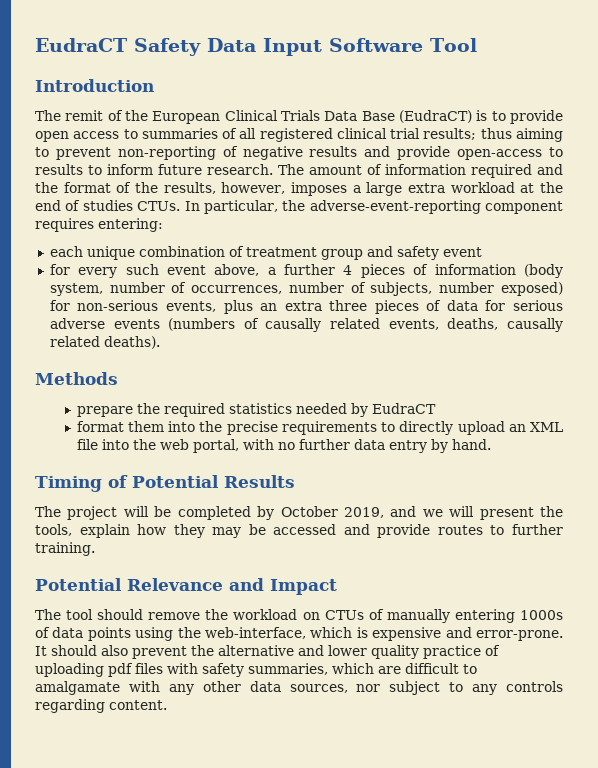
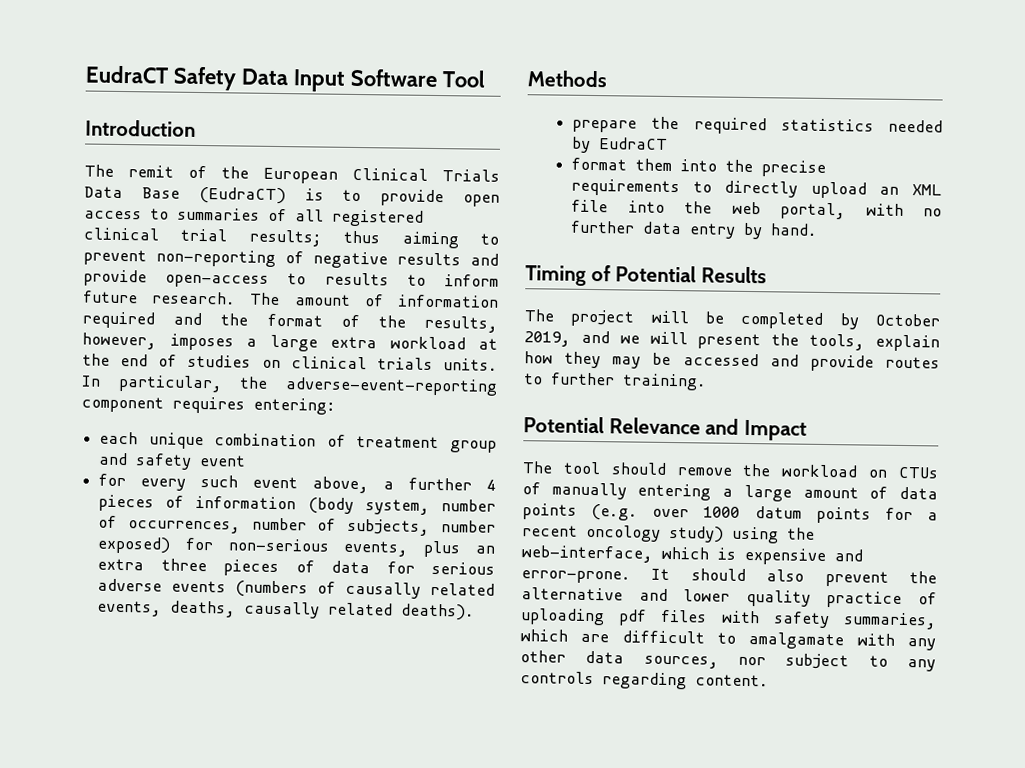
[137,201,181,211] CTUs. -> [261,356,498,371] on clinical trials units.
[519,610,563,620] [35,627,131,641] 1000s of data points -> [722,484,938,502] [522,503,938,524] [522,524,724,543] a large amount of data points (e.g. over 1000 datum points for a recent oncology study)

